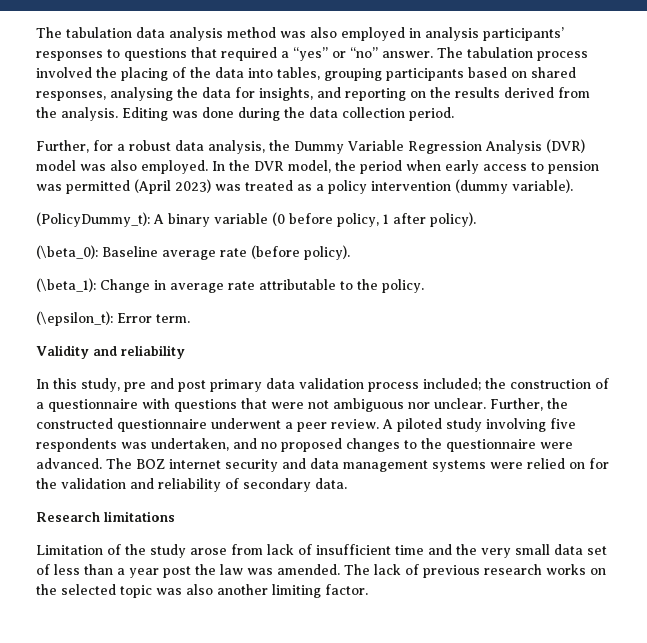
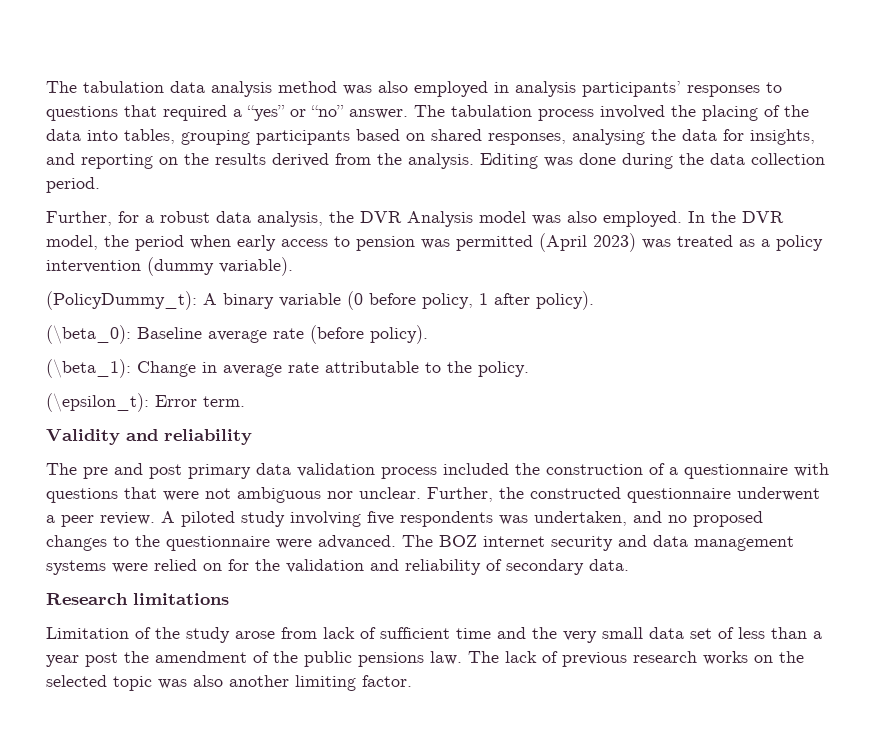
[294,139,585,154] Dummy Variable Regression Analysis (DVR) -> [360,211,473,227] DVR Analysis
[36,378,120,392] In this study, -> [46,463,77,475] The
[423,378,481,391] included; -> [443,463,509,475] included
[316,544,391,555] insufficient -> [380,627,450,639] sufficient
[220,564,340,575] law was amended. -> [155,651,462,667] amendment of the public pensions law.

